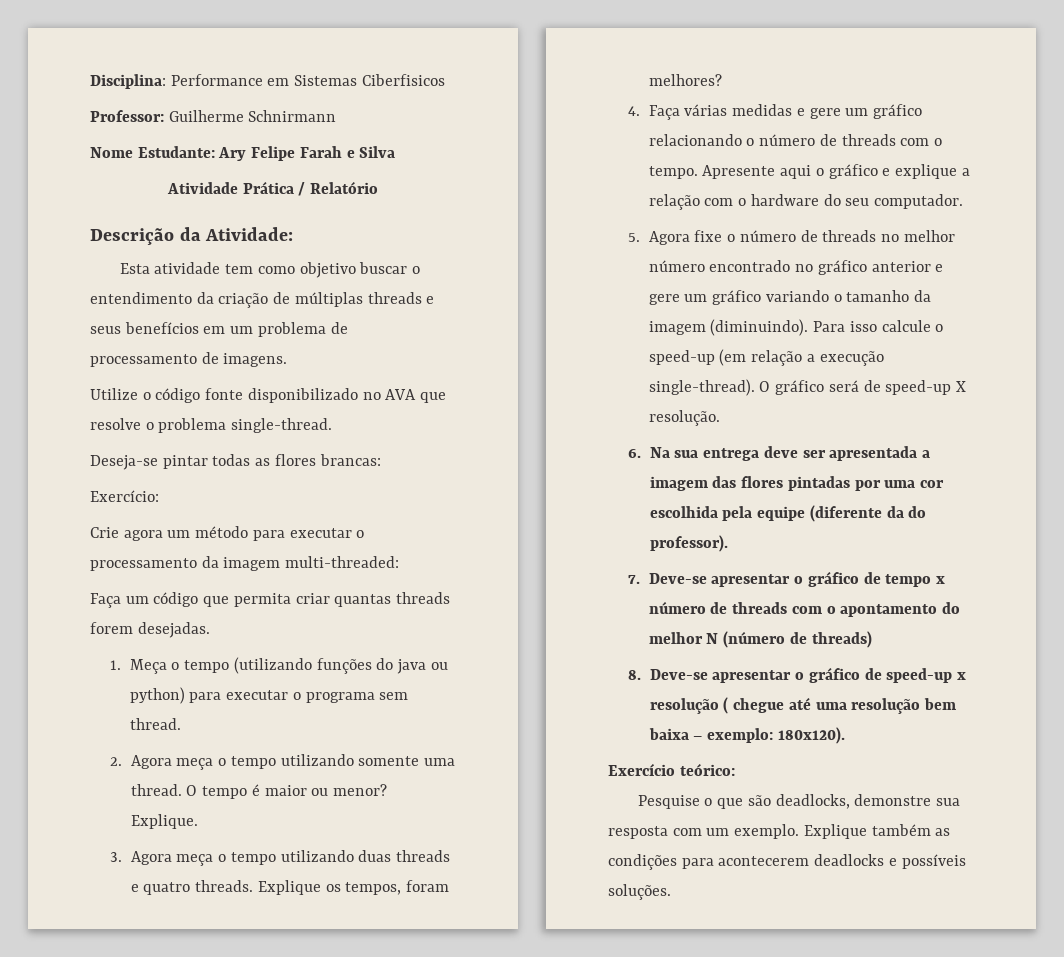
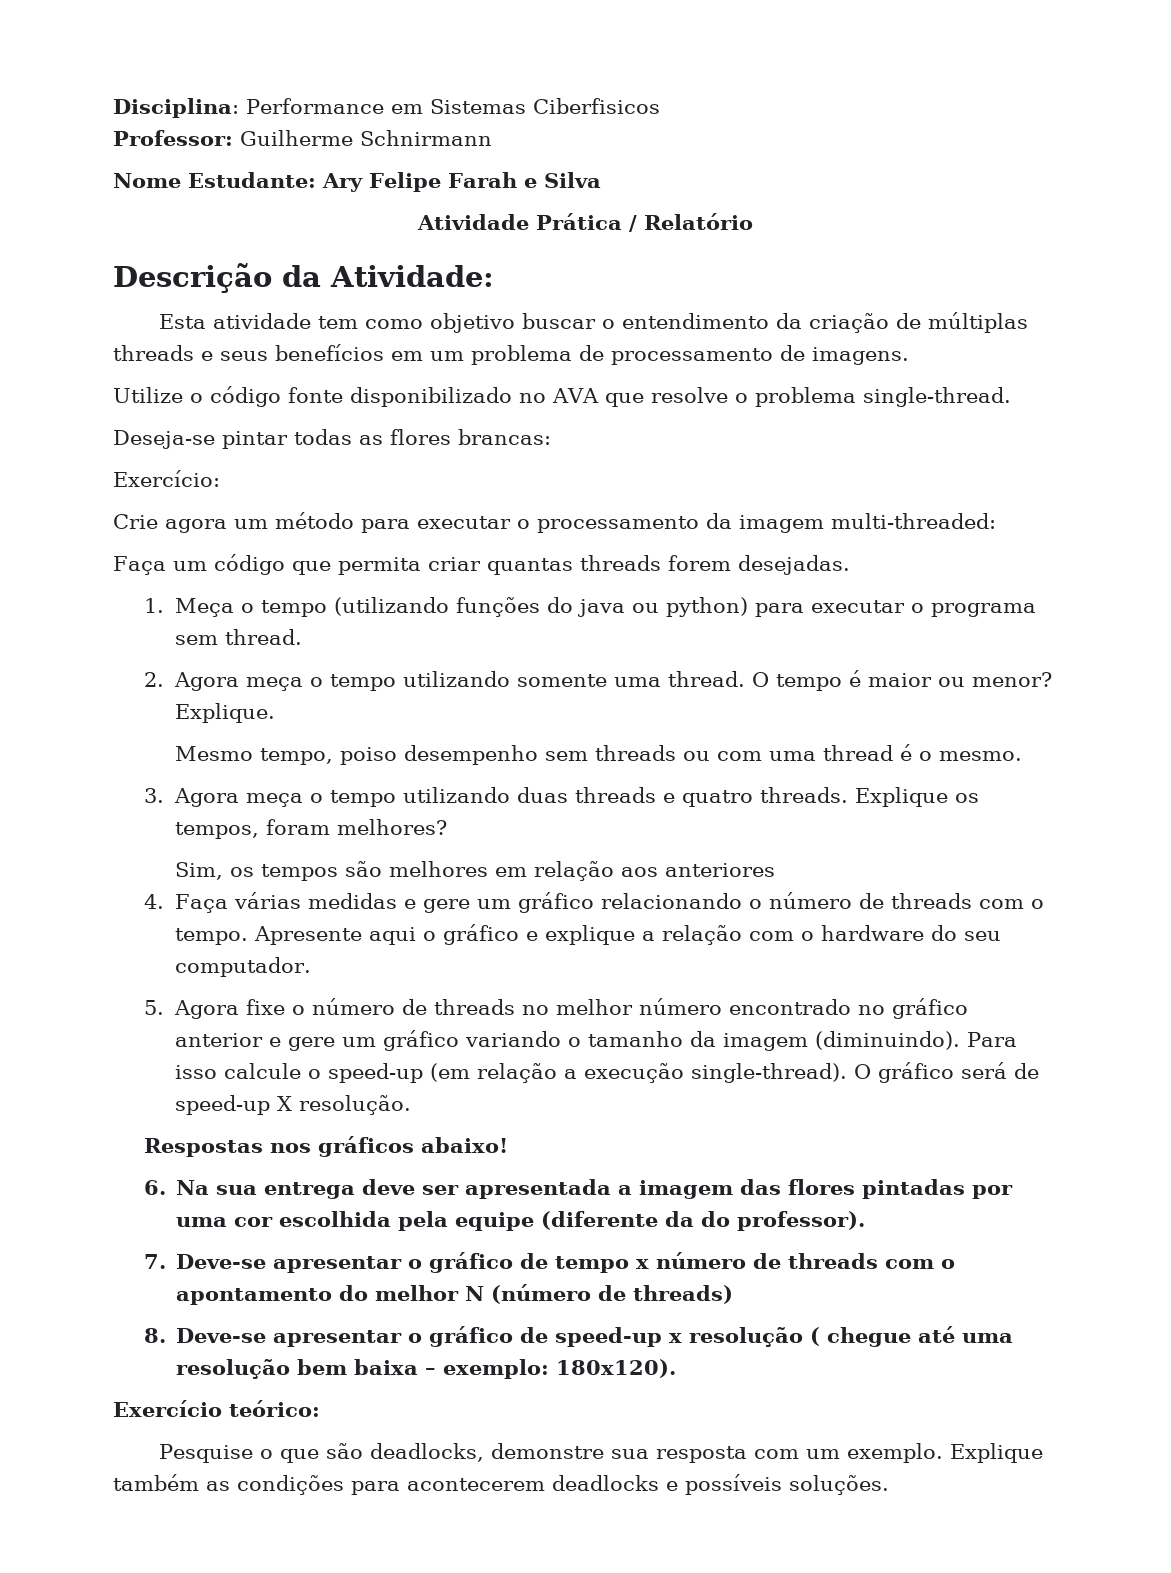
(198, 821) none -> [174,744,1022,765] // Mesmo tempo, poiso desempenho sem threads ou com uma thread é o mesmo.
(722, 80) none -> [174,861,775,881] // Sim, os tempos são melhores em relação aos anteriores
(720, 418) none -> [143,1136,508,1157] // Respostas nos gráficos abaixo!

